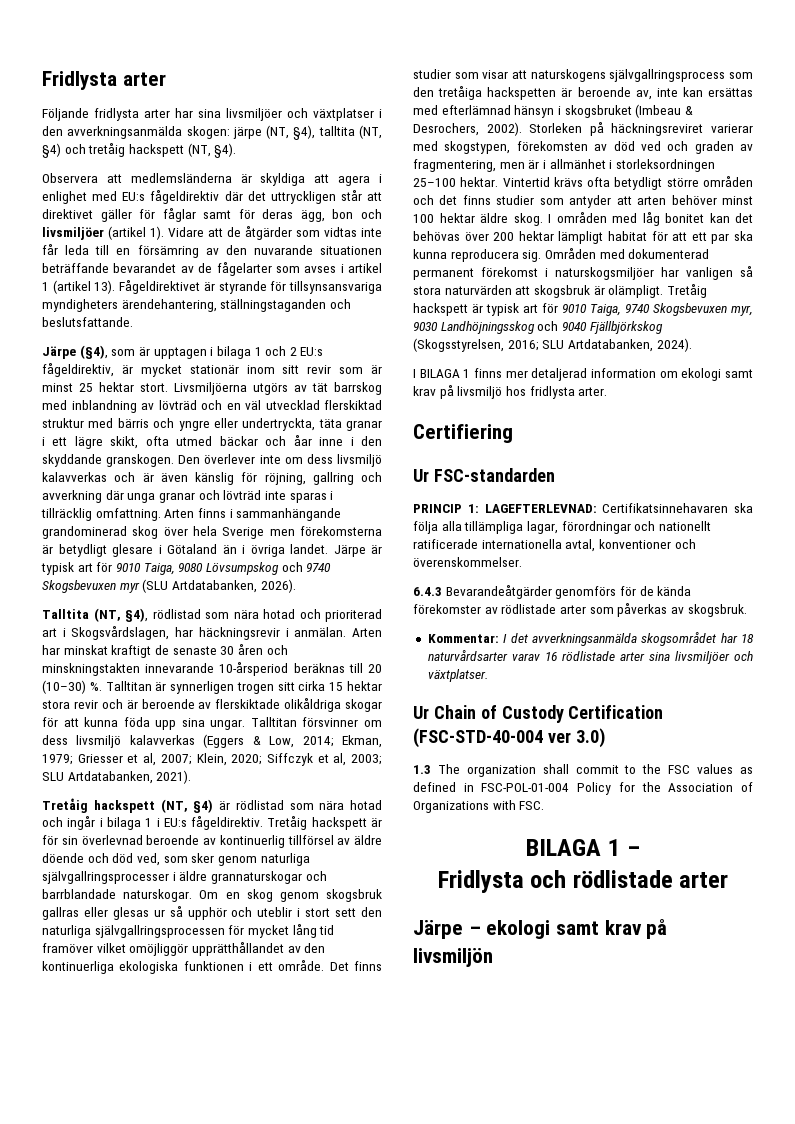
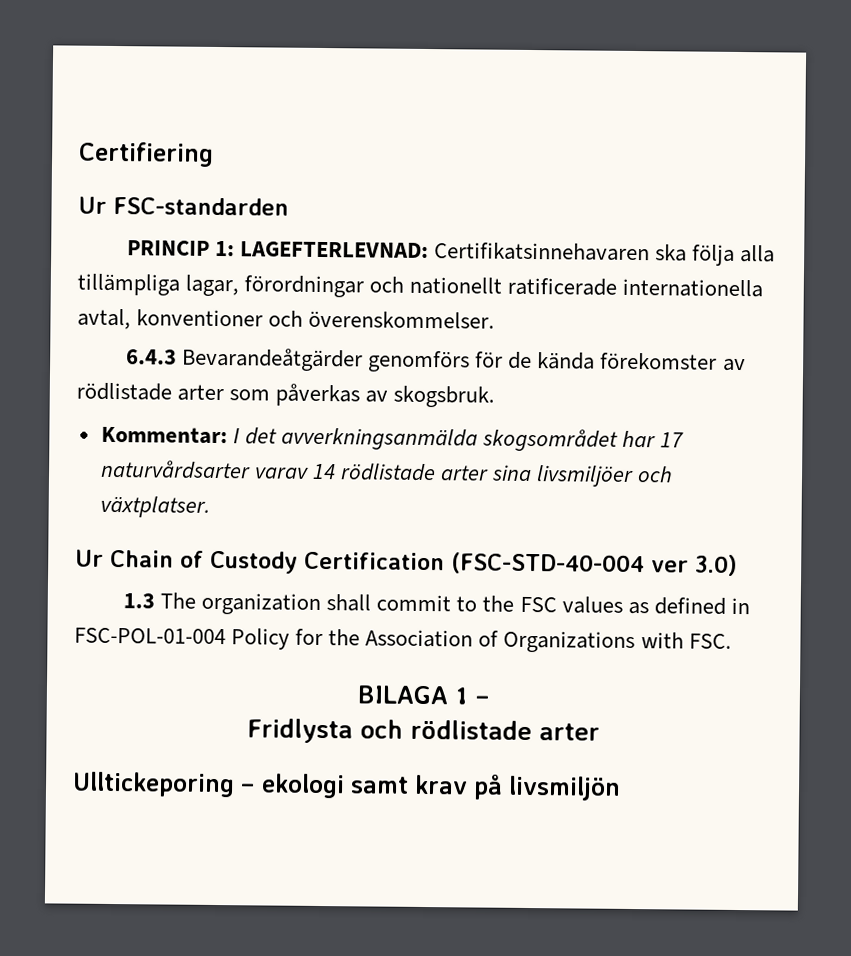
[42,71,166,90] [42,108,382,121] [42,125,382,140] [42,143,237,158] [42,173,382,186] [42,190,382,204] [42,208,382,222] [42,226,382,240] [42,244,382,258] [42,262,382,276] [42,280,383,294] [42,299,351,312] [42,317,133,327] [42,345,324,359] [42,363,382,377] [42,382,382,395] [42,400,382,413] [42,418,382,431] [42,435,382,449] [42,454,382,467] [42,472,382,485] [42,490,334,503] [41,508,342,521] [42,526,382,539] [42,544,382,557] [41,562,332,575] [42,579,296,593] [42,608,382,622] [42,626,383,640] [42,644,288,658] [42,662,382,676] [42,680,382,694] [42,698,382,712] [42,717,382,730] [42,734,383,748] [42,753,382,766] [42,770,192,784] [42,798,382,813] [42,816,383,830] [42,835,382,848] [42,853,310,866] [42,871,327,884] [42,889,382,902] [42,906,383,920] [42,924,335,938] [42,942,326,956] [42,960,383,974] [413,69,753,82] [413,86,753,100] [413,104,693,118] [413,122,753,136] [413,141,753,154] [413,159,715,172] [413,176,753,190] [413,195,753,208] [413,212,753,226] [413,231,753,244] [413,248,710,262] [413,266,753,280] [413,284,707,298] [413,303,753,316] [413,321,663,334] [413,338,692,352] [413,368,753,381] [413,385,608,399] Fridlysta arter // Följande fridlysta arter har sina livsmiljöer och växtplatser i den avverkningsanmälda skogen: järpe (NT, §4), talltita (NT, §4) och tretåig hackspett (NT, §4). // Observera att medlemsländerna är skyldiga att agera i enlighet med EU:s fågeldirektiv där det uttryckligen står att direktivet gäller för fåglar samt för deras ägg, bon och livsmiljöer (artikel 1). Vidare att de åtgärder som vidtas inte får leda till en försämring av den nuvarande situationen beträffande bevarandet av de fågelarter som avses i artikel 1 (artikel 13). Fågeldirektivet är styrande för tillsynsansvariga myndigheters ärendehantering, ställningstaganden och beslutsfattande. // Järpe (§4), som är upptagen i bilaga 1 och 2 EU:s fågeldirektiv, är mycket stationär inom sitt revir som är minst 25 hektar stort. Livsmiljöerna utgörs av tät barrskog med inblandning av lövträd och en väl utvecklad flerskiktad struktur med bärris och yngre eller undertryckta, täta granar i ett lägre skikt, ofta utmed bäckar och åar inne i den skyddande granskogen. Den överlever inte om dess livsmiljö kalavverkas och är även känslig för röjning, gallring och avverkning där unga granar och lövträd inte sparas i tillräcklig omfattning. Arten finns i sammanhängande grandominerad skog över hela Sverige men förekomsterna är betydligt glesare i Götaland än i övriga landet. Järpe är typisk art för 9010 Taiga, 9080 Lövsumpskog och 9740 Skogsbevuxen myr (SLU Artdatabanken, 2026). // Talltita (NT, §4), rödlistad som nära hotad och prioriterad art i Skogsvårdslagen, har häckningsrevir i anmälan. Arten har minskat kraftigt de senaste 30 åren och minskningstakten innevarande 10-årsperiod beräknas till 20 (10–30) %. Talltitan är synnerligen trogen sitt cirka 15 hektar stora revir och är beroende av flerskiktade olikåldriga skogar för att kunna föda upp sina ungar. Talltitan försvinner om dess livsmiljö kalavverkas (Eggers & Low, 2014; Ekman, 1979; Griesser et al, 2007; Klein, 2020; Siffczyk et al, 2003; SLU Artdatabanken, 2021). // Tretåig hackspett (NT, §4) är rödlistad som nära hotad och ingår i bilaga 1 i EU:s fågeldirektiv. Tretåig hackspett är för sin överlevnad beroende av kontinuerlig tillförsel av äldre döende och död ved, som sker genom naturliga självgallringsprocesser i äldre grannaturskogar och barrblandade naturskogar. Om en skog genom skogsbruk gallras eller glesas ur så upphör och uteblir i stort sett den naturliga självgallringsprocessen för mycket lång tid framöver vilket omöjliggör upprätthållandet av den kontinuerliga ekologiska funktionen i ett område. Det finns studier som visar att naturskogens självgallringsprocess som den tretåiga hackspetten är beroende av, inte kan ersättas med efterlämnad hänsyn i skogsbruket (Imbeau & Desrochers, 2002). Storleken på häckningsreviret varierar med skogstypen, förekomsten av död ved och graden av fragmentering, men är i allmänhet i storleksordningen 25–100 hektar. Vintertid krävs ofta betydligt större områden och det finns studier som antyder att arten behöver minst 100 hektar äldre skog. I områden med låg bonitet kan det behövas över 200 hektar lämpligt habitat för att ett par ska kunna reproducera sig. Områden med dokumenterad permanent förekomst i naturskogsmiljöer har vanligen så stora naturvärden att skogsbruk är olämpligt. Tretåig hackspett är typisk art för 9010 Taiga, 9740 Skogsbevuxen myr, 9030 Landhöjningsskog och 9040 Fjällbjörkskog (Skogsstyrelsen, 2016; SLU Artdatabanken, 2024). // I BILAGA 1 finns mer detaljerad information om ekologi samt krav på livsmiljö hos fridlysta arter. // -> (78, 154) none
[741,634,754,643] 18 -> [660,432,685,448] 17
[544,652,557,661] 16 -> [311,463,336,480] 14
[413,920,463,939] Järpe -> [72,771,235,798] Ulltickeporing

